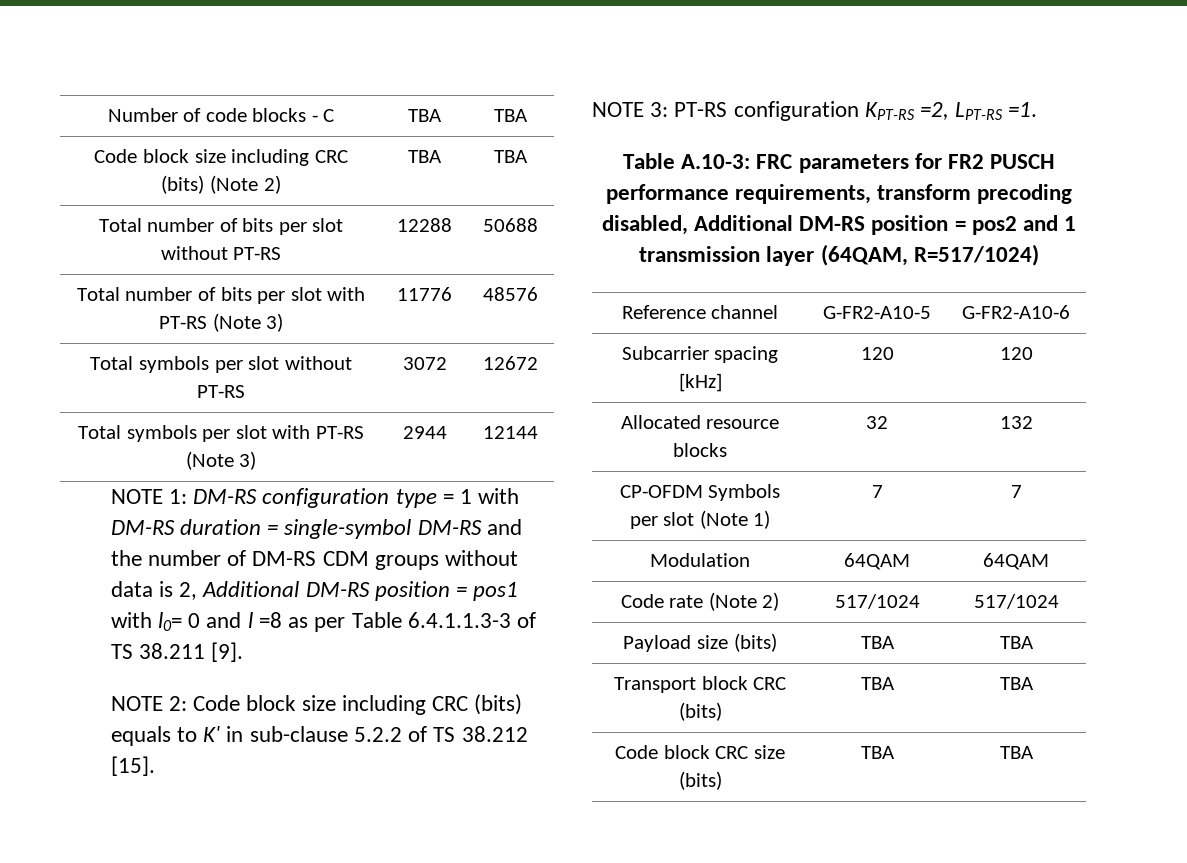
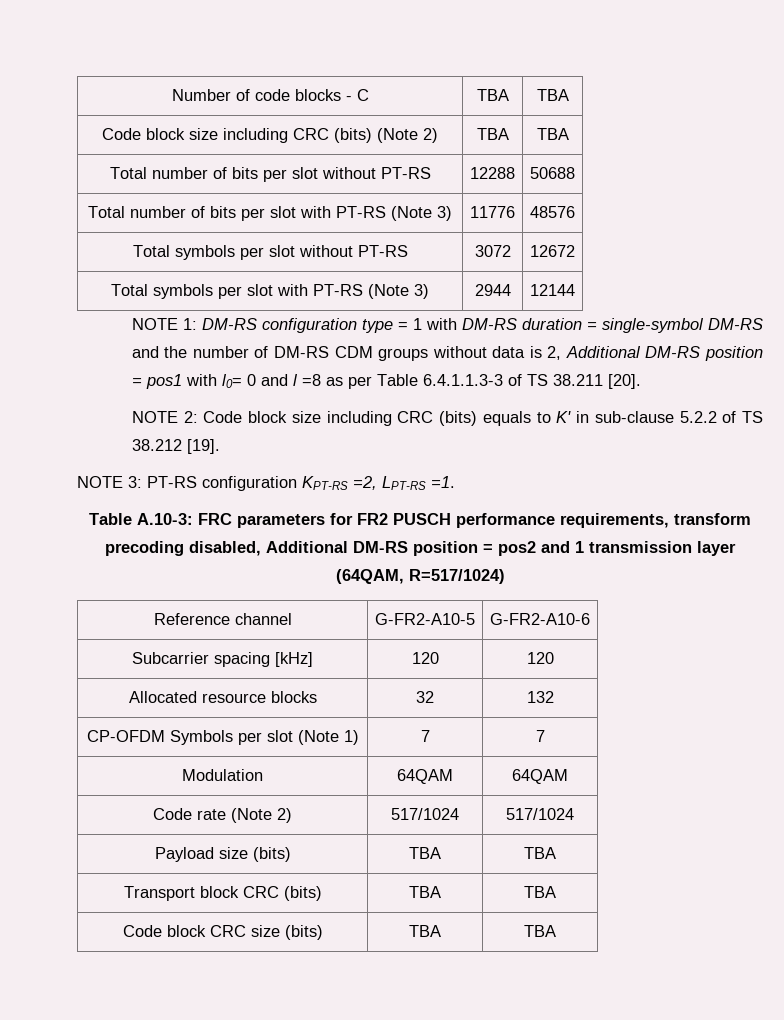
[211,642,244,662] [9]. -> [607,374,641,389] [20].
[110,756,155,776] [15]. -> [186,439,220,454] [19].

